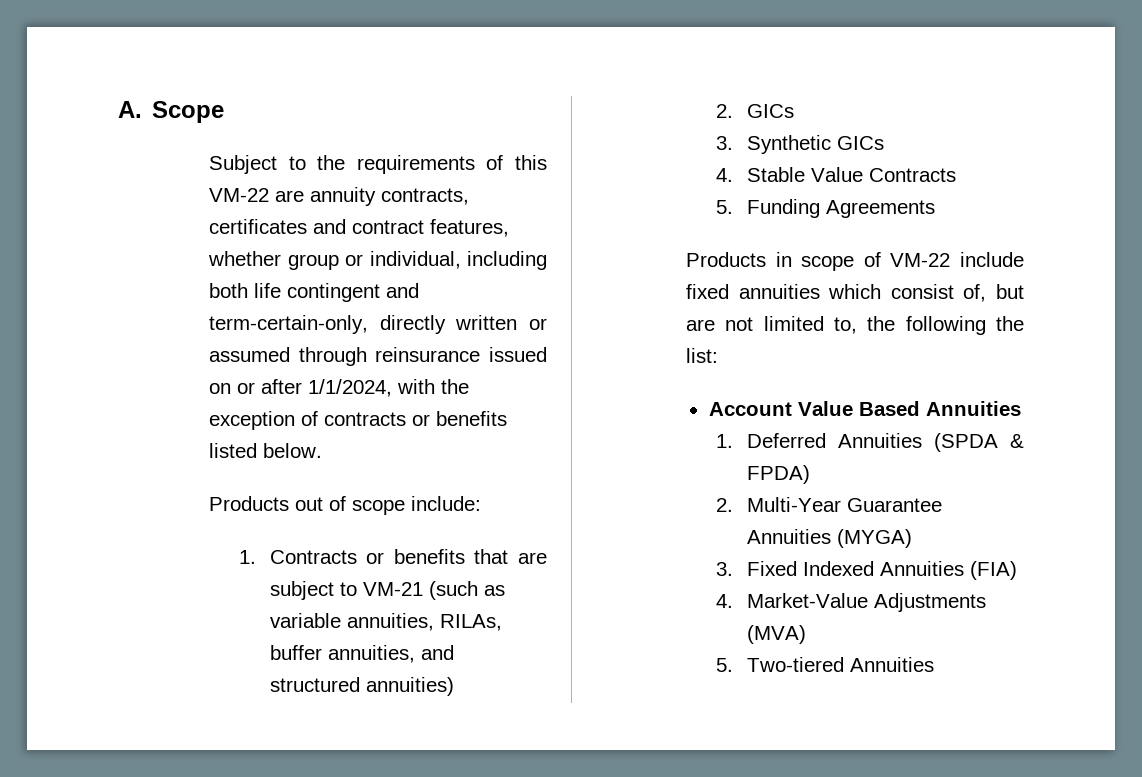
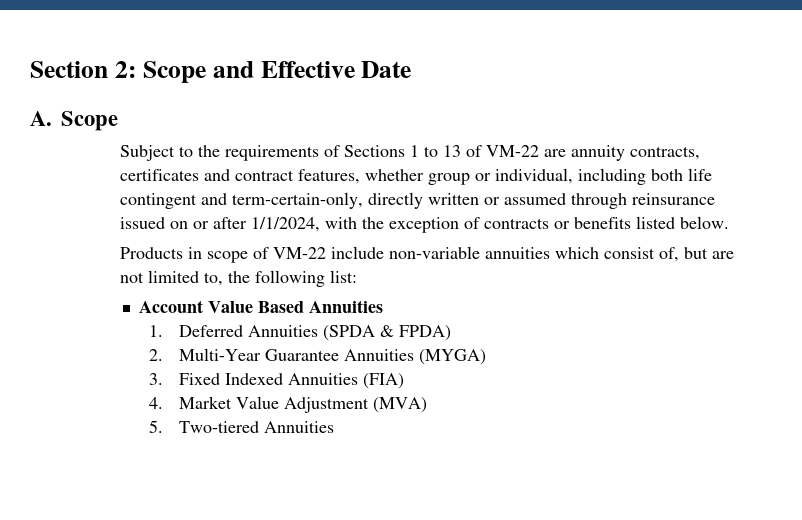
(118, 109) none -> [30,61,412,83] Section 2: Scope and Effective Date //
[515,155,547,170] this -> [343,145,482,157] Sections 1 to 13 of
[209,496,482,515] [239,549,548,564] [269,581,505,600] [269,613,502,631] [269,645,454,663] [269,677,454,696] [716,104,794,118] [716,135,884,154] [716,167,956,182] [716,199,935,218] // Products out of scope include: // 1. Contracts or benefits that are subject to VM-21 (such as variable annuities, RILAs, buffer annuities, and structured annuities) // 2. GICs // 3. Synthetic GICs // 4. Stable Value Contracts // 5. Funding Agreements -> (729, 222) none
[686,284,730,299] fixed -> [388,246,480,259] non-variable
[995,316,1024,331] the -> (325, 278) none
[746,593,986,612] Market‐Value Adjustments -> [179,396,370,413] Market Value Adjustment

